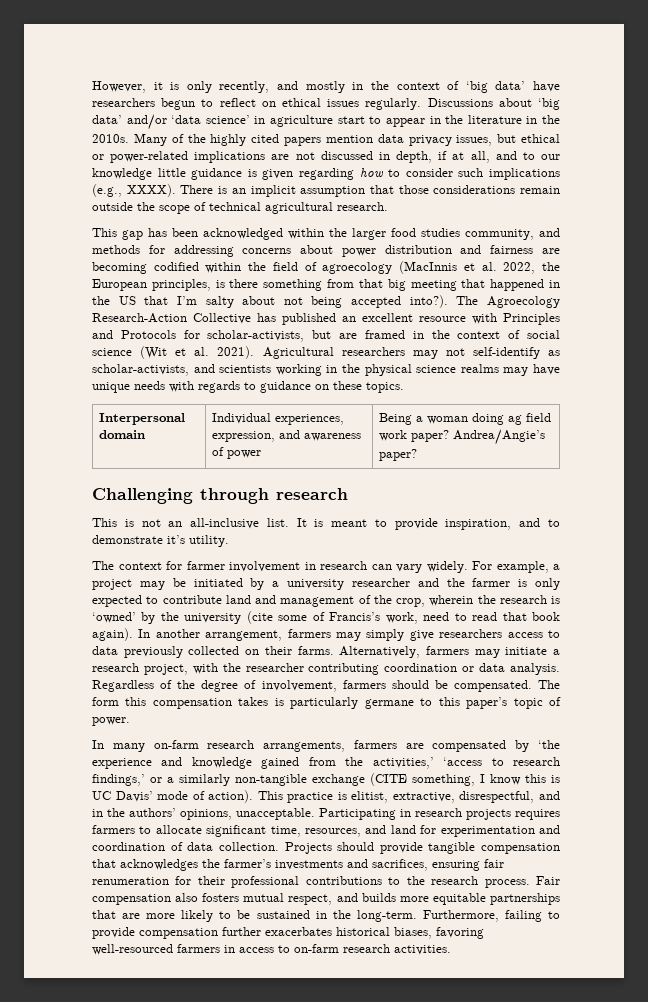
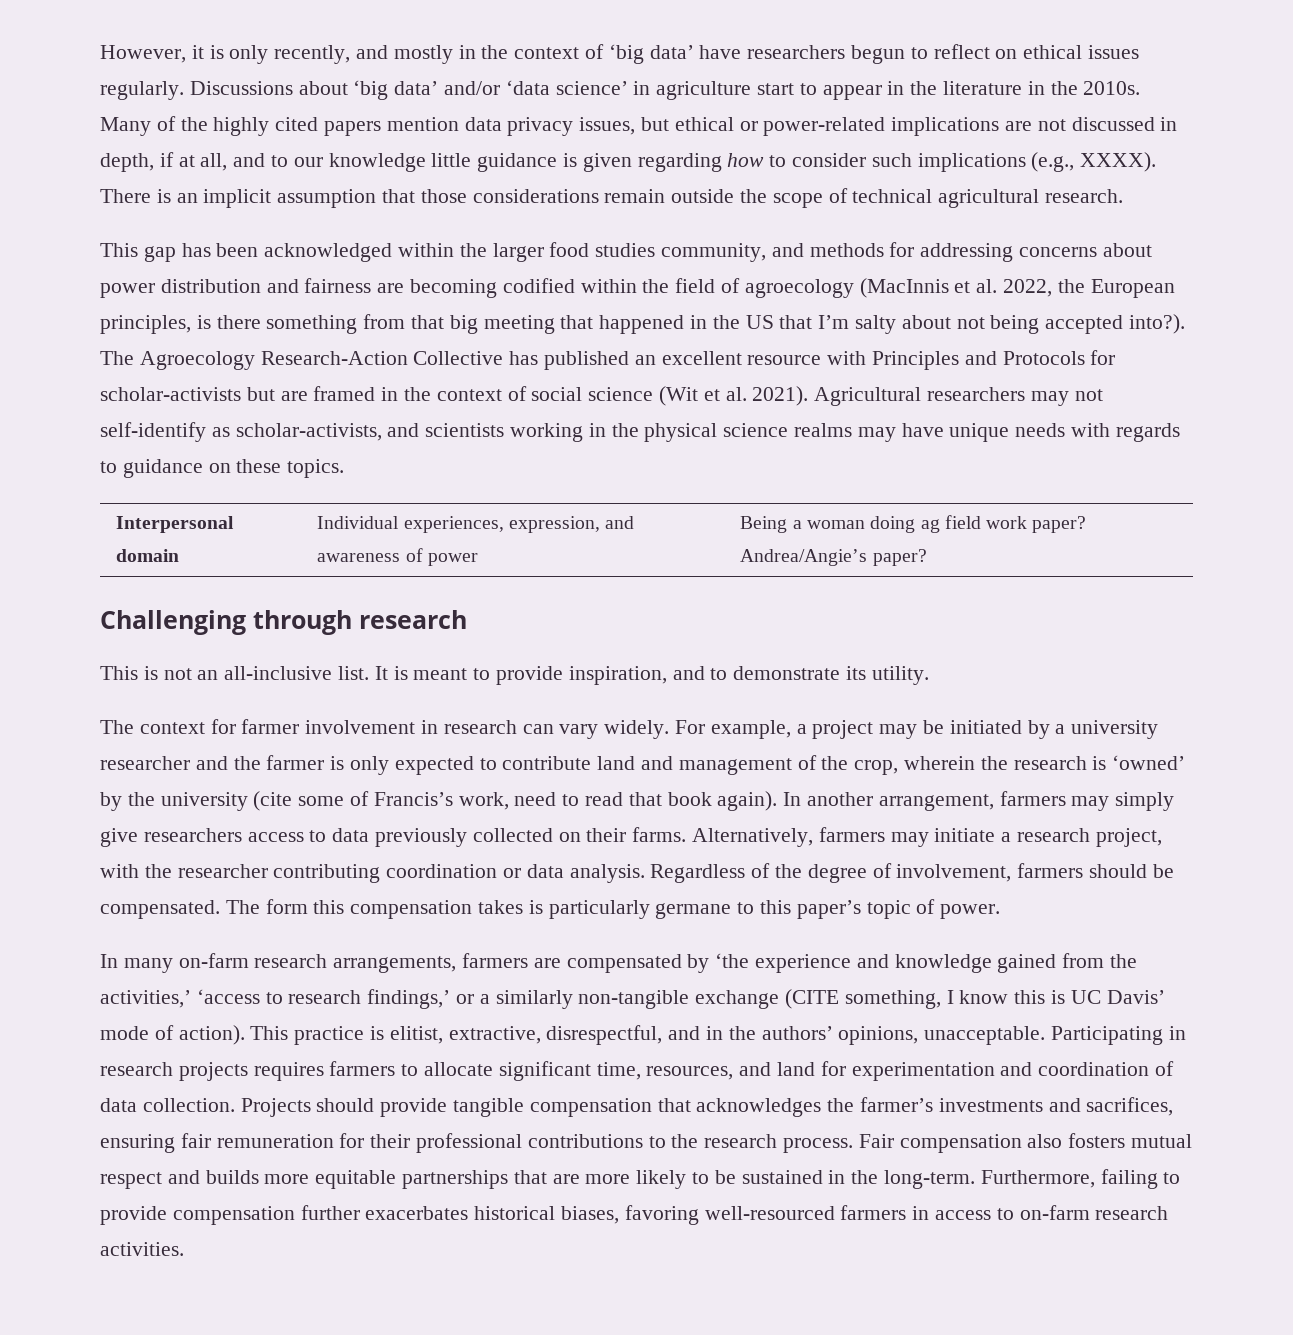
[207,330,305,342] scholar-activists, -> [100,387,241,401] scholar-activists
[167,535,185,544] it’s -> [846,666,867,680] its
[92,877,169,885] renumeration -> [216,1134,334,1148] remuneration
[288,894,333,905] respect, -> [100,1172,162,1189] respect

